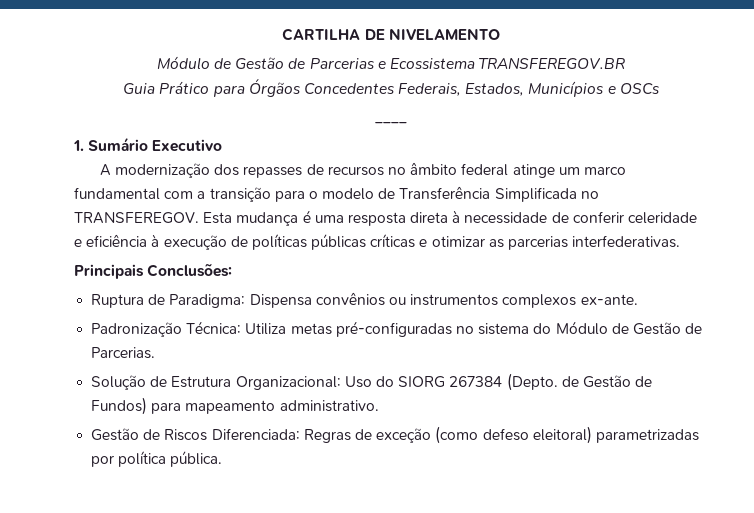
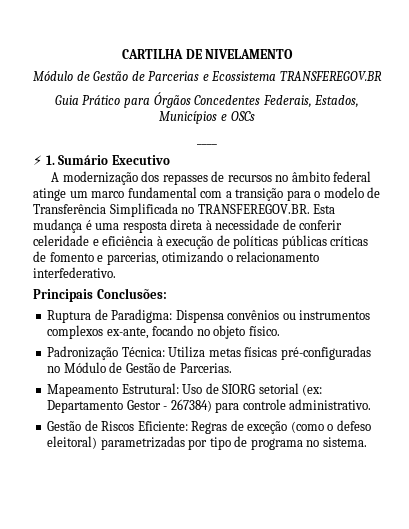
(407, 123) none -> [33,155,42,165] ⚡
[74,212,199,224] TRANSFEREGOV. -> [197,204,310,214] TRANSFEREGOV.BR.
[419,235,681,250] e otimizar as parcerias interfederativas. -> [33,251,320,265] [33,267,116,278] de fomento e parcerias, otimizando o relacionamento interfederativo.
[580,294,638,305] ex-ante. -> [106,325,280,339] ex-ante, focando no objeto físico.
(332, 329) none -> [244,347,278,357] físicas
[478,323,552,335] sistema do -> (61, 369) none
[91,373,653,391] [91,397,276,415] Solução de Estrutura Organizacional: Uso do SIORG 267384 (Depto. de Gestão de Fundos) para mapeamento -> [47,383,323,397] [47,399,286,413] Mapeamento Estrutural: Uso de SIORG setorial (ex: Departamento Gestor - 267384) para controle
[211,428,300,440] Diferenciada: -> [137,421,188,431] Eficiente:
(479, 435) none -> [327,424,334,431] o
[118,451,223,467] política pública. -> [209,436,367,450] tipo de programa no sistema.

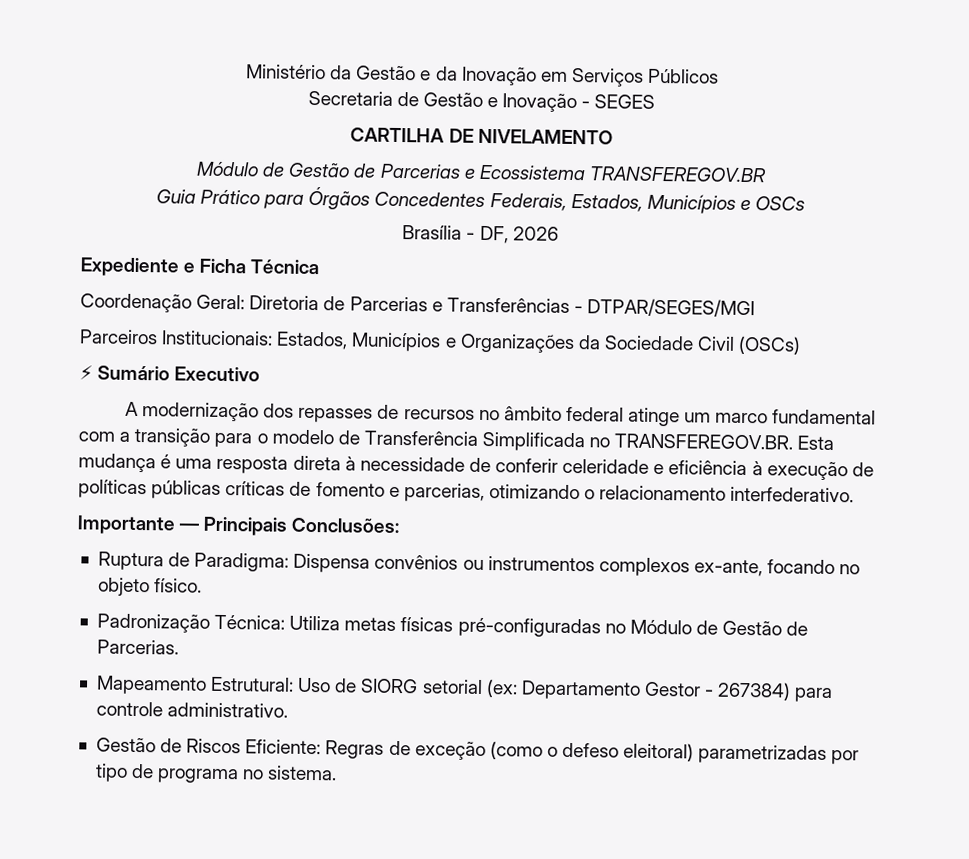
(121, 54) none -> [245,64,720,87] [307,90,656,113] Ministério da Gestão e da Inovação em Serviços Públicos // Secretaria de Gestão e Inovação - SEGES //
[197,143,217,145] ____ -> [402,225,559,244] [80,257,320,277] [80,293,756,318] [79,329,802,355] Brasília - DF, 2026 // Expediente e Ficha Técnica // Coordenação Geral: Diretoria de Parcerias e Transferências - DTPAR/SEGES/MGI // Parceiros Institucionais: Estados, Municípios e Organizações da Sociedade Civil (OSCs)
[45,155,55,165] 1. -> (93, 372) none
(116, 272) none -> [77,515,200,535] Importante —

